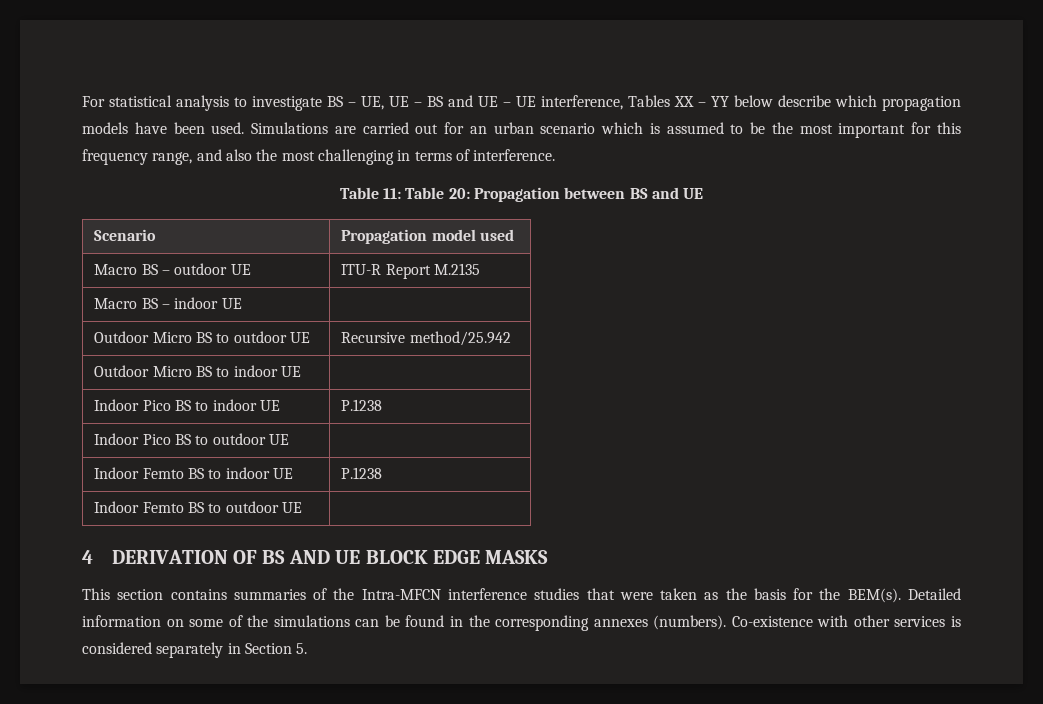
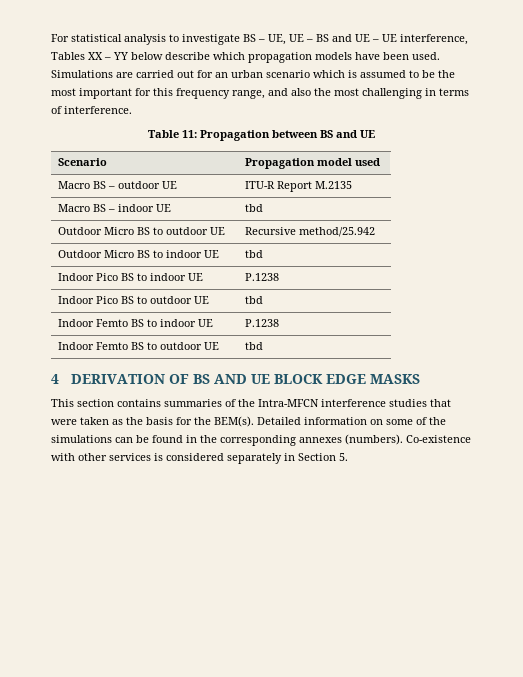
[405,187,470,199] Table 20: -> (197, 134) none
(242, 303) none -> [245,204,264,212] tbd
(302, 371) none -> [245,250,264,258] tbd
(290, 439) none -> [245,296,264,304] tbd
(303, 507) none -> [245,342,264,350] tbd

